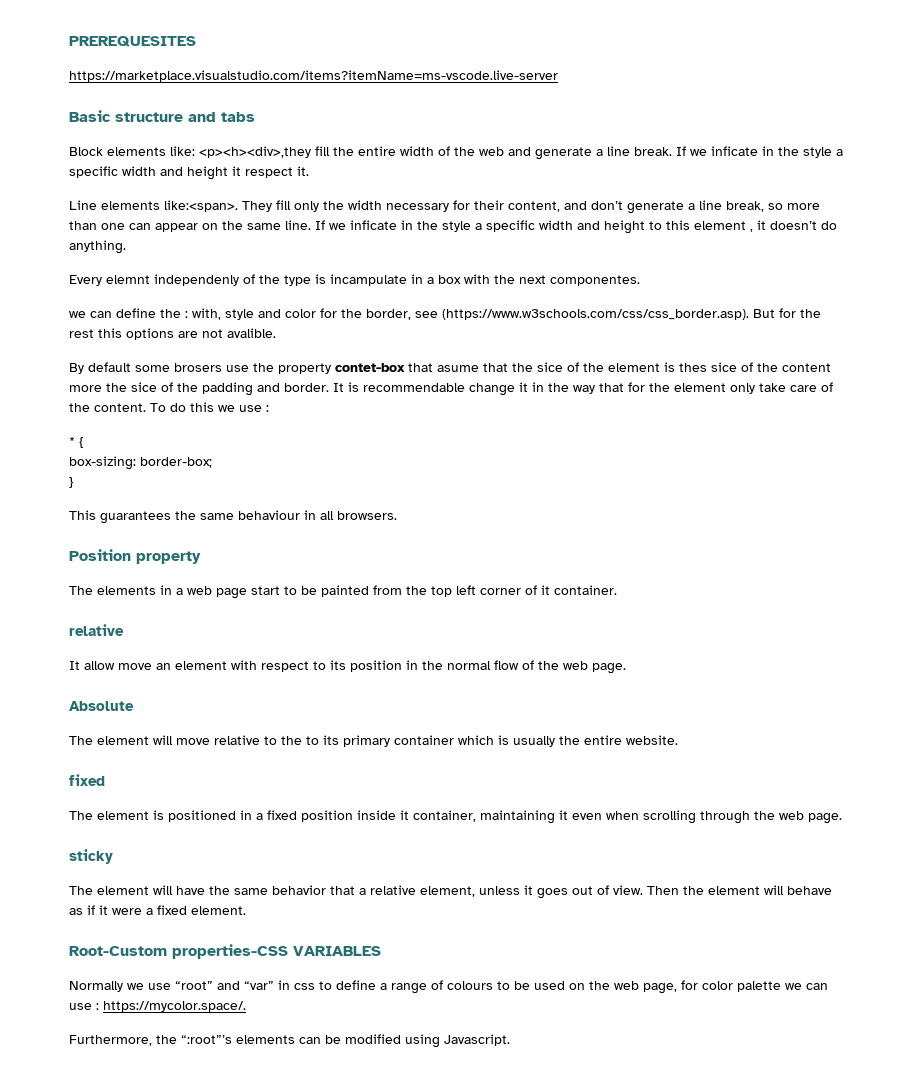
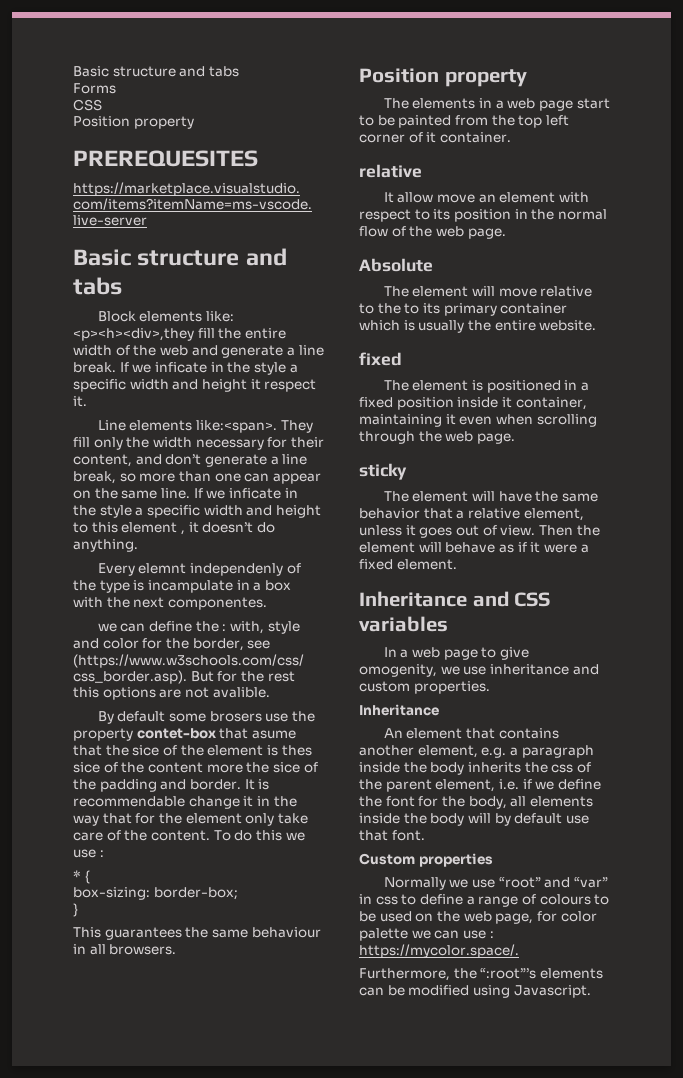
(69, 41) none -> [73,66,239,77] [73,83,116,94] [73,99,102,111] [73,116,194,129] Basic structure and tabs // Forms // CSS // Position property //
[69,944,381,959] Root-Custom properties-CSS VARIABLES -> [359,591,551,607] [359,616,448,632] [383,647,529,660] [359,664,599,677] [359,681,490,694] [359,704,439,716] [383,728,559,739] [359,745,594,758] [359,762,591,775] [359,779,601,792] [359,796,593,809] [359,813,589,826] [359,830,425,841] [359,853,493,867] Inheritance and CSS variables // In a web page to give omogenity, we use inheritance and custom properties. // Inheritance // An element that contains another element, e.g. a paragraph inside the body inherits the css of the parent element, i.e. if we define the font for the body, all elements inside the body will by default use that font. // Custom properties

